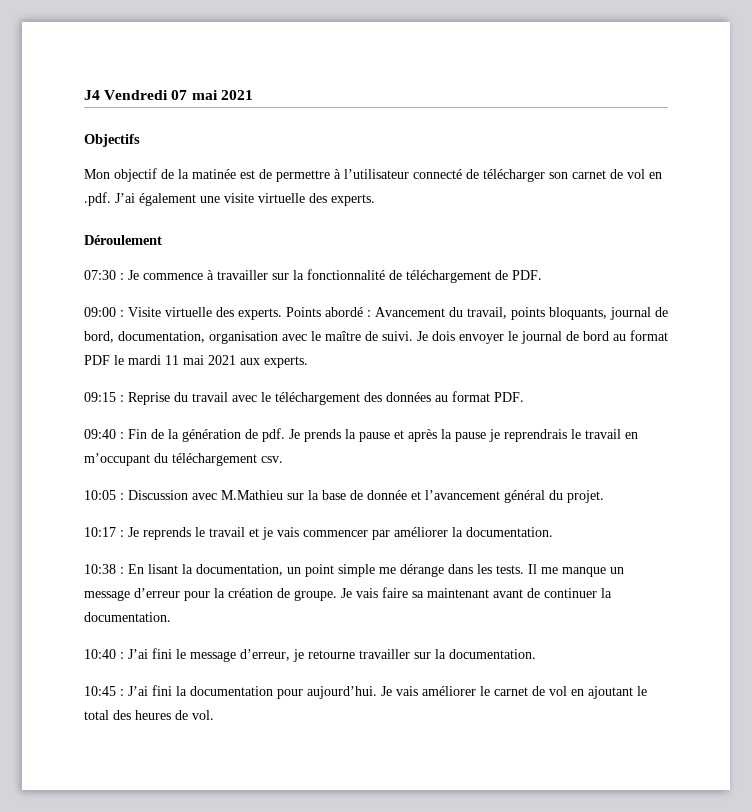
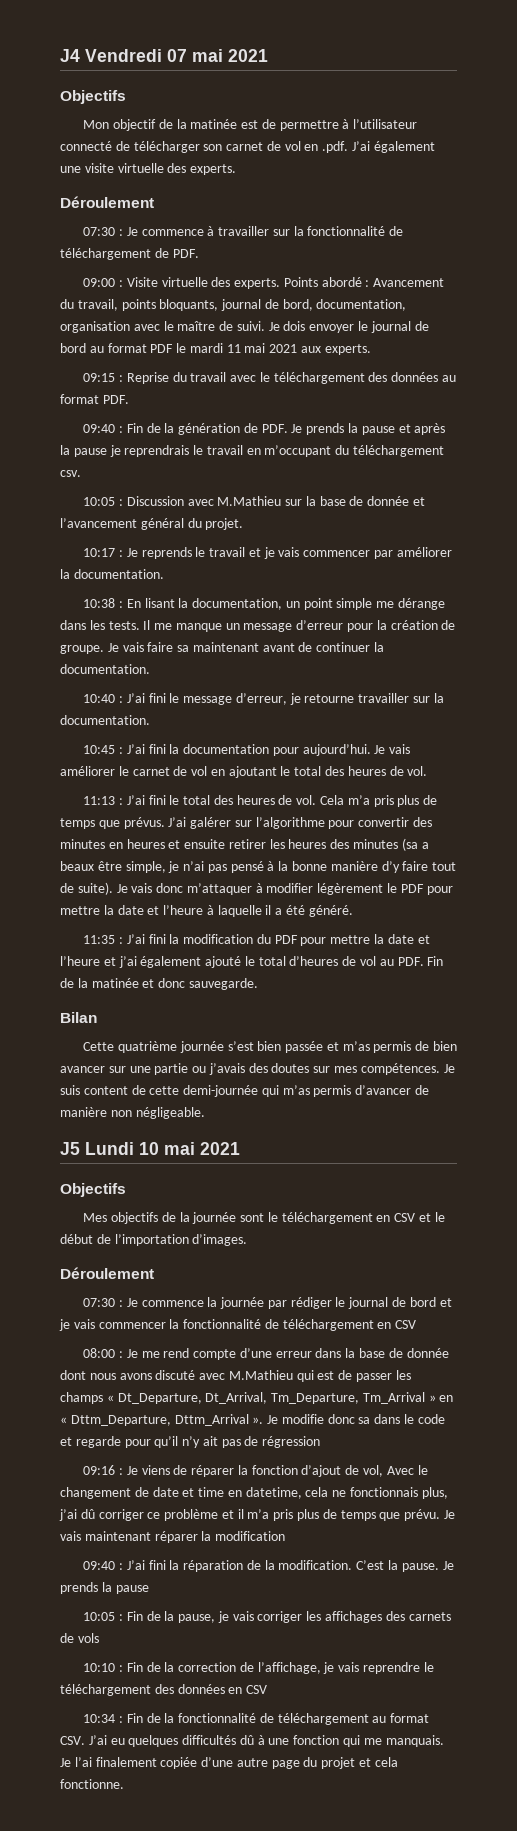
[262,428,285,442] pdf. -> [261,424,288,433] PDF.
(214, 715) none -> [83,795,438,807] [60,817,433,829] [60,838,429,851] [60,861,457,873] [60,882,453,895] [60,905,353,917] [83,934,430,946] [60,956,444,968] [60,978,258,990] [60,1012,97,1023] [83,1041,457,1053] [60,1063,455,1075] [60,1085,430,1097] [60,1107,205,1119] [60,1142,240,1155] [60,1183,126,1197] [83,1212,445,1224] [60,1234,248,1246] [60,1267,154,1279] [83,1297,452,1309] [59,1319,417,1331] [83,1348,449,1360] [60,1370,411,1382] [60,1392,454,1404] [60,1414,445,1426] [60,1436,321,1448] [83,1465,428,1477] [60,1487,448,1499] [59,1509,455,1521] [60,1531,286,1543] [83,1560,454,1572] [60,1582,149,1594] [83,1611,451,1623] [60,1633,99,1643] [83,1662,434,1674] [60,1684,268,1696] [83,1713,430,1725] [60,1735,444,1747] [60,1757,398,1769] [60,1779,124,1789] // 11:13 : J’ai fini le total des heures de vol. Cela m’a pris plus de temps que prévus. J’ai galérer sur l’algorithme pour convertir des minutes en heures et ensuite retirer les heures des minutes (sa a beaux être simple, je n’ai pas pensé à la bonne manière d’y faire tout de suite). Je vais donc m’attaquer à modifier légèrement le PDF pour mettre la date et l’heure à laquelle il a été généré. // 11:35 : J’ai fini la modification du PDF pour mettre la date et l’heure et j’ai également ajouté le total d’heures de vol au PDF. Fin de la matinée et donc sauvegarde. // Bilan // Cette quatrième journée s’est bien passée et m’as permis de bien avancer sur une partie ou j’avais des doutes sur mes compétences. Je suis content de cette demi-journée qui m’as permis d’avancer de manière non négligeable. // J5 Lundi 10 mai 2021 // Objectifs // Mes objectifs de la journée sont le téléchargement en CSV et le début de l’importation d’images. // Déroulement // 07:30 : Je commence la journée par rédiger le journal de bord et je vais commencer la fonctionnalité de téléchargement en CSV // 08:00 : Je me rend compte d’une erreur dans la base de donnée dont nous avons discuté avec M.Mathieu qui est de passer les champs « Dt_Departure, Dt_Arrival, Tm_Departure, Tm_Arrival » en « Dttm_Departure, Dttm_Arrival ». Je modifie donc sa dans le code et regarde pour qu’il n’y ait pas de régression // 09:16 : Je viens de réparer la fonction d’ajout de vol, Avec le changement de date et time en datetime, cela ne fonctionnais plus, j’ai dû corriger ce problème et il m’a pris plus de temps que prévu. Je vais maintenant réparer la modification // 09:40 : J’ai fini la réparation de la modification. C’est la pause. Je prends la pause // 10:05 : Fin de la pause, je vais corriger les affichages des carnets de vols // 10:10 : Fin de la correction de l’affichage, je vais reprendre le téléchargement des données en CSV // 10:34 : Fin de la fonctionnalité de téléchargement au format CSV. J’ai eu quelques difficultés dû à une fonction qui me manquais. Je l’ai finalement copiée d’une autre page du projet et cela fonctionne.

